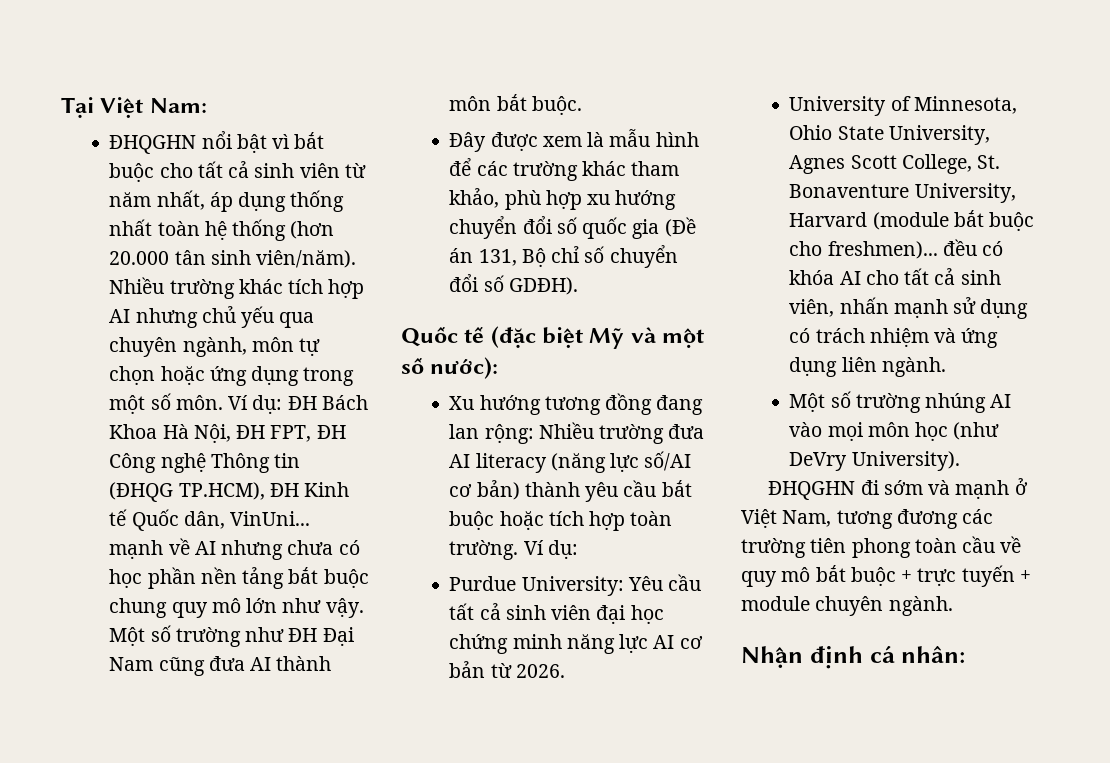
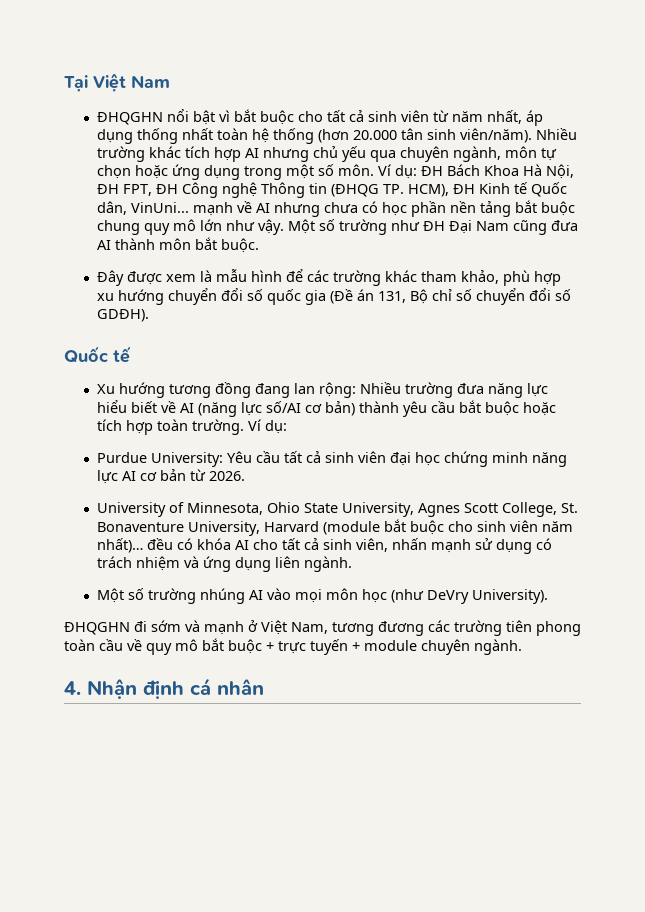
[149,98,207,113] Nam: -> [131,75,170,88] Nam
[178,482,265,500] TP.HCM), -> [383,184,450,197] TP. HCM),
[490,326,705,349] [401,357,499,379] (đặc biệt Mỹ và một số nước): -> (131, 354) none
[449,453,547,473] AI literacy -> [488,383,549,398] [97,400,195,413] năng lực hiểu biết về AI
[827,241,938,259] freshmen)... -> [477,520,574,532] [97,538,144,553] sinh viên năm nhất)…
(953, 606) none -> [64,681,81,695] 4.
[901,646,966,663] nhân: -> [217,679,264,695] nhân

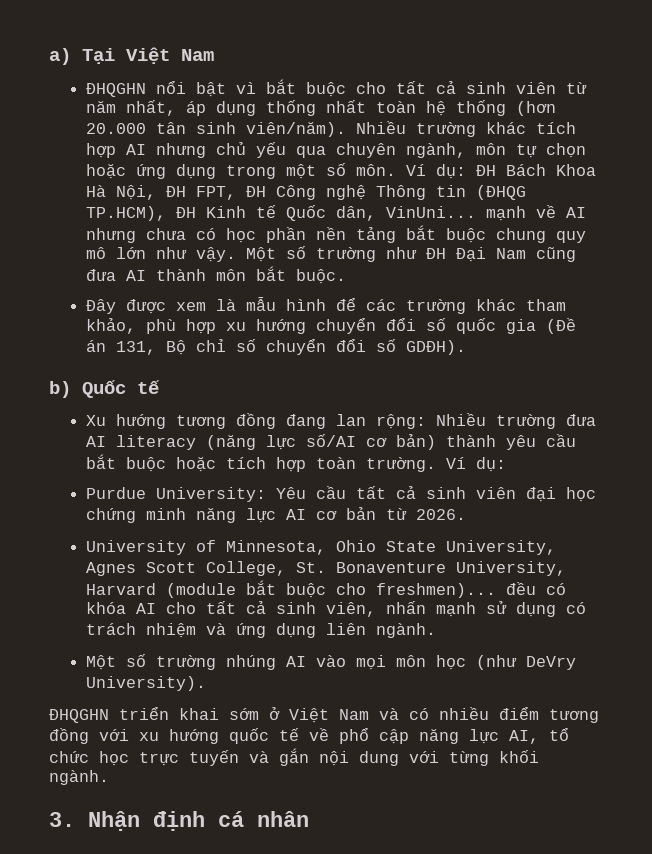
(64, 83) none -> [49,48,71,65] a)
[383,184,450,197] TP. HCM), -> [85,206,166,221] TP.HCM),
(150, 315) none -> [49,381,71,398] b)
[488,383,549,398] [97,400,195,413] năng lực hiểu biết về AI -> [85,435,196,450] AI literacy
[477,520,574,532] [97,538,144,553] sinh viên năm nhất)… -> [375,583,496,598] freshmen)...
[134,620,581,636] [64,638,522,655] [64,681,81,695] đi sớm và mạnh ở Việt Nam, tương đương các trường tiên phong toàn cầu về quy mô bắt buộc + trực tuyến + module chuyên ngành. // 4. -> [119,707,599,723] [49,728,569,744] [49,748,539,766] [49,770,109,785] [49,812,75,827] triển khai sớm ở Việt Nam và có nhiều điểm tương đồng với xu hướng quốc tế về phổ cập năng lực AI, tổ chức học trực tuyến và gắn nội dung với từng khối ngành. // 3.

